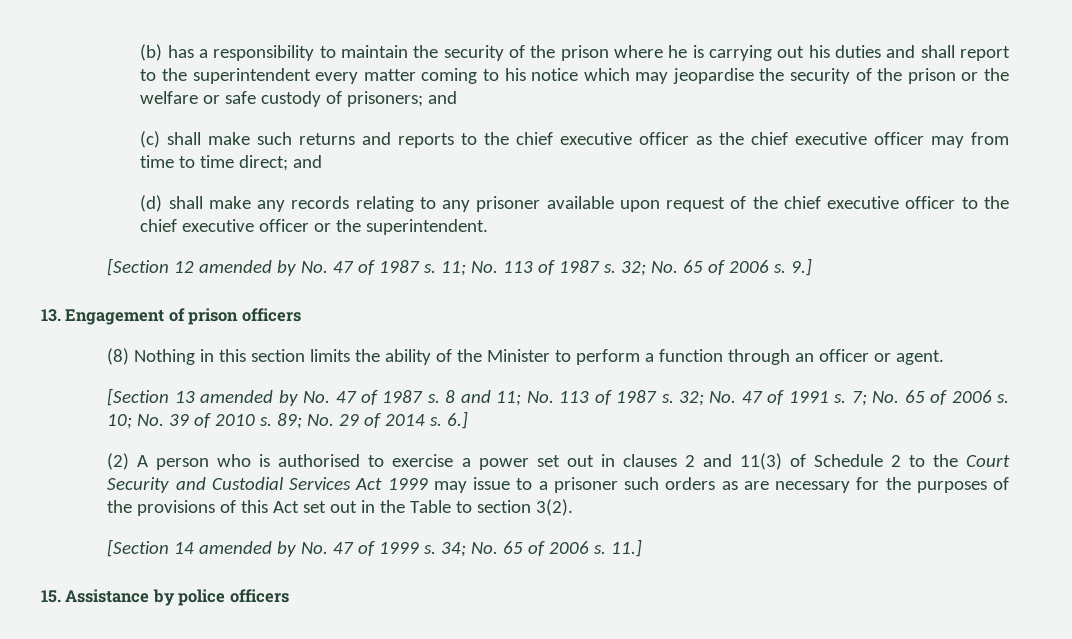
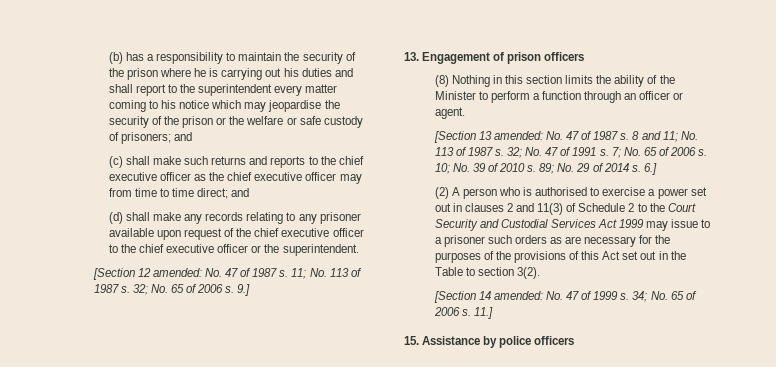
[199,260,297,276] amended by -> [152,268,202,277] amended:
[200,390,298,406] amended by -> [493,131,543,140] amended:
[199,541,297,557] amended by -> [493,291,543,300] amended:

